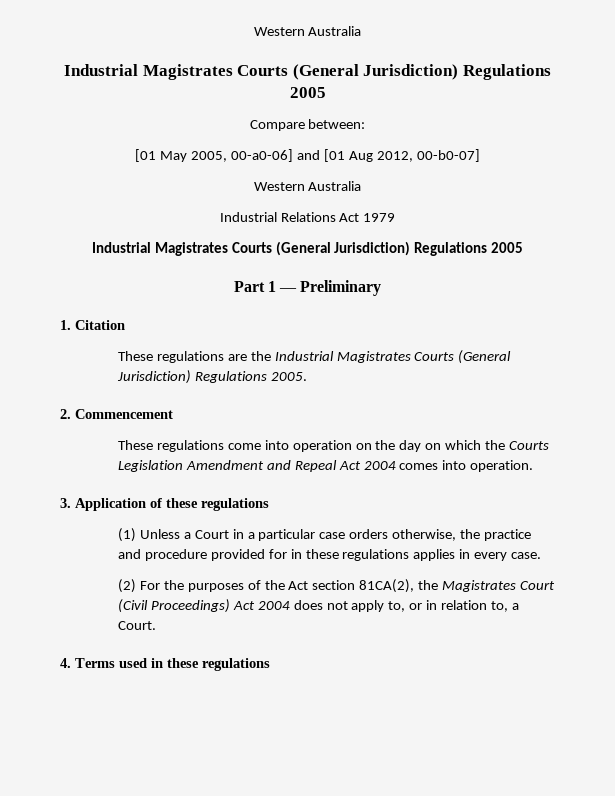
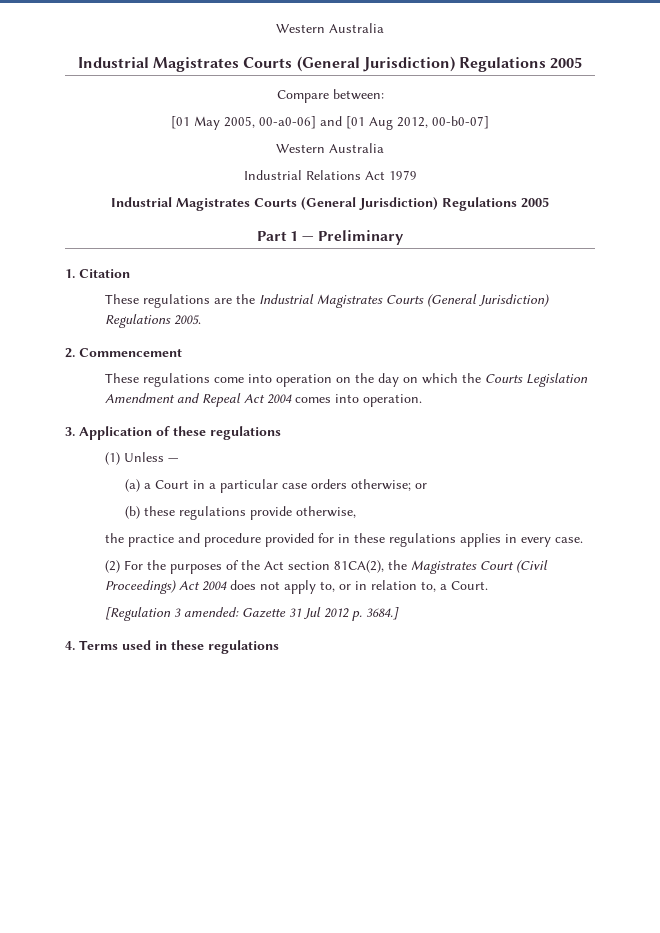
(180, 534) none -> [168,458,179,462] [125,479,141,492] — // (a)
(389, 534) none -> [351,479,428,491] [125,506,293,520] otherwise; or // (b) these regulations provide
(457, 535) none -> (357, 512) //
(156, 625) none -> [105,607,400,621] // [Regulation 3 amended: Gazette 31 Jul 2012 p. 3684.]

